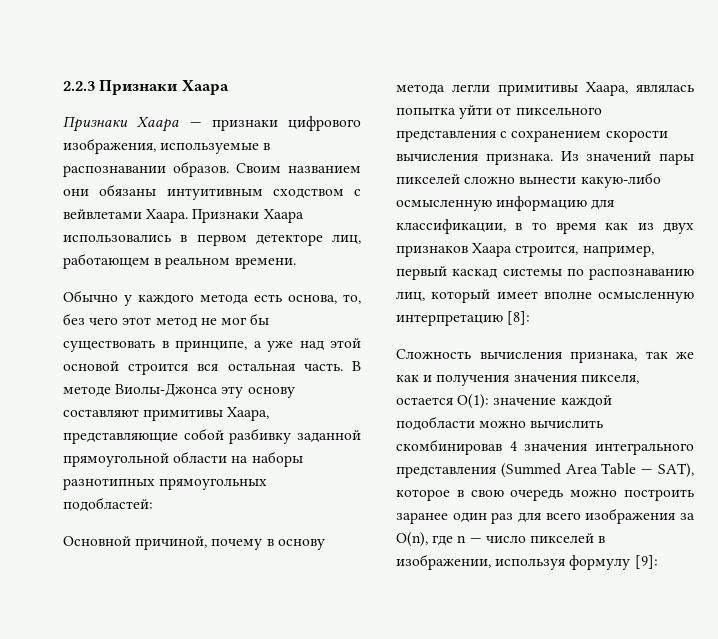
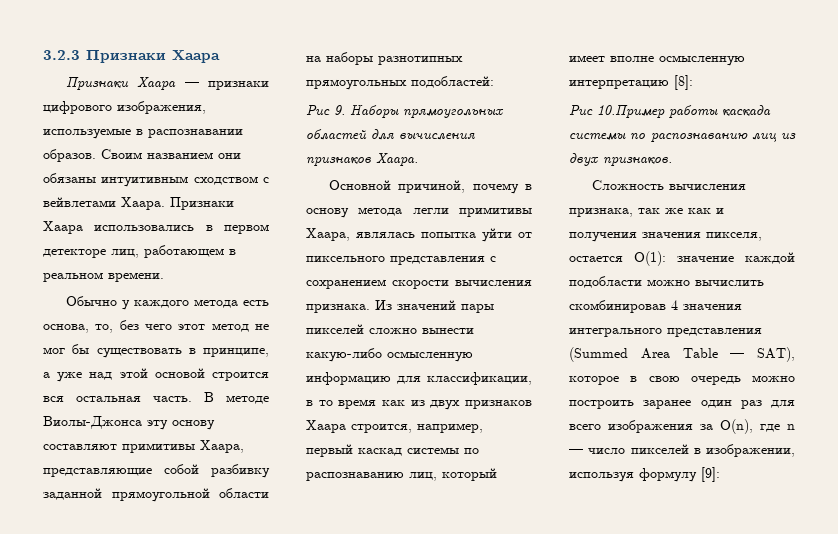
[63,81,95,91] 2.2.3 -> [43,50,80,60] 3.2.3
(153, 504) none -> [306,104,504,119] [306,129,475,140] [306,153,418,167] // Рис 9. Наборы прямоугольных областей для вычисления признаков Хаара.
(531, 318) none -> [569,105,771,119] [569,133,796,143] [569,153,672,167] // Рис 10.Пример работы каскада системы по распознаванию лиц из двух признаков.

